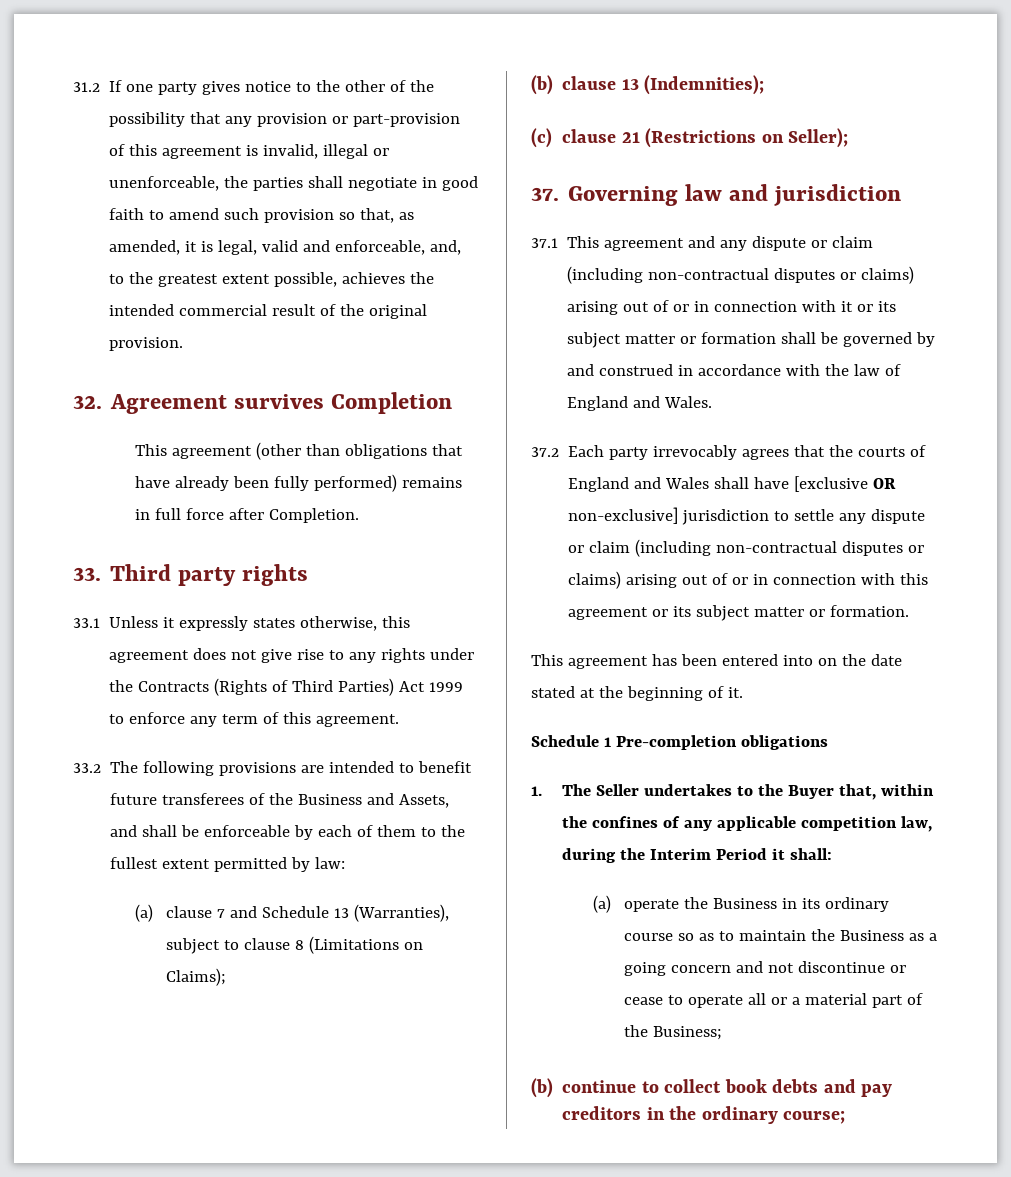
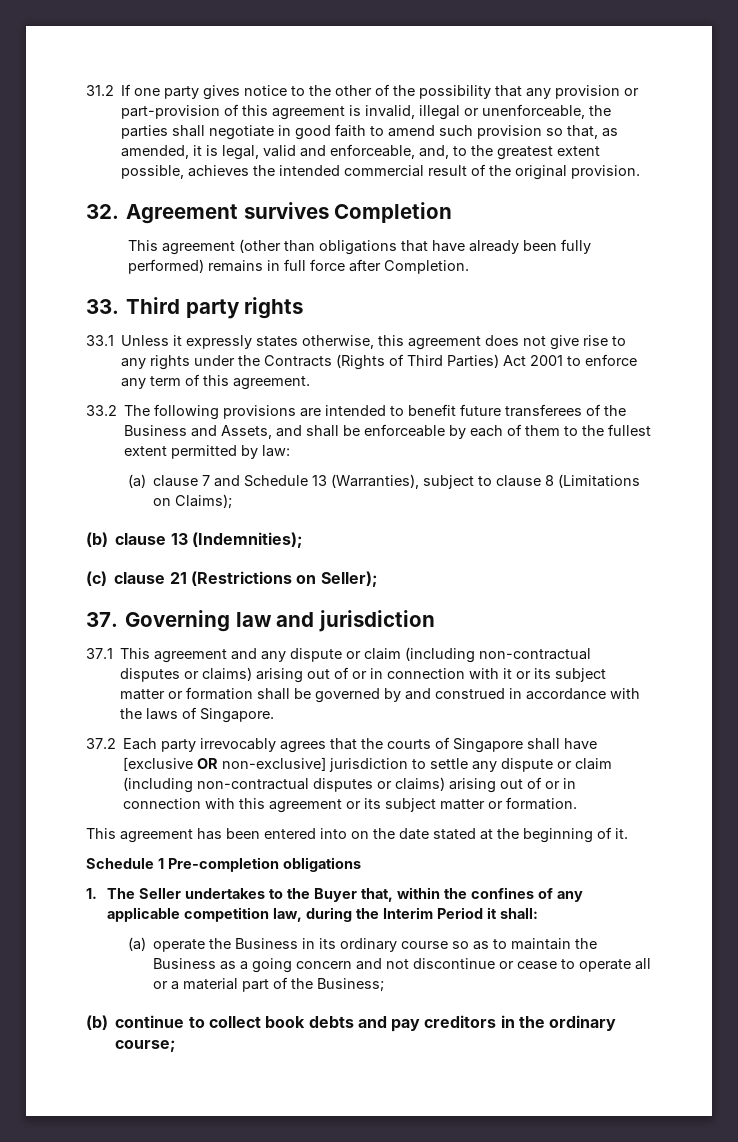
[429,682,464,692] 1999 -> [530,355,564,366] 2001
[854,364,902,376] [567,396,713,411] law of England and Wales. -> [146,707,275,723] laws of Singapore.
[568,477,710,492] England and Wales -> [453,738,524,753] Singapore

